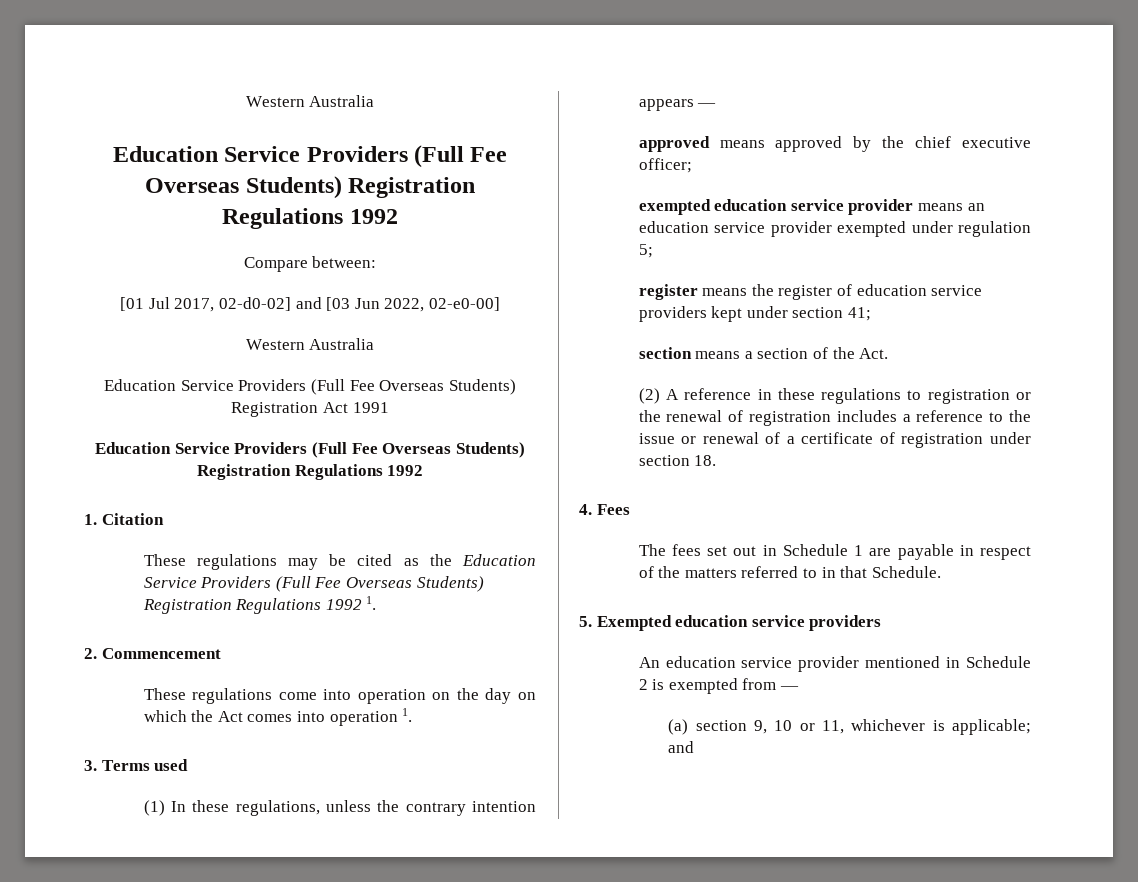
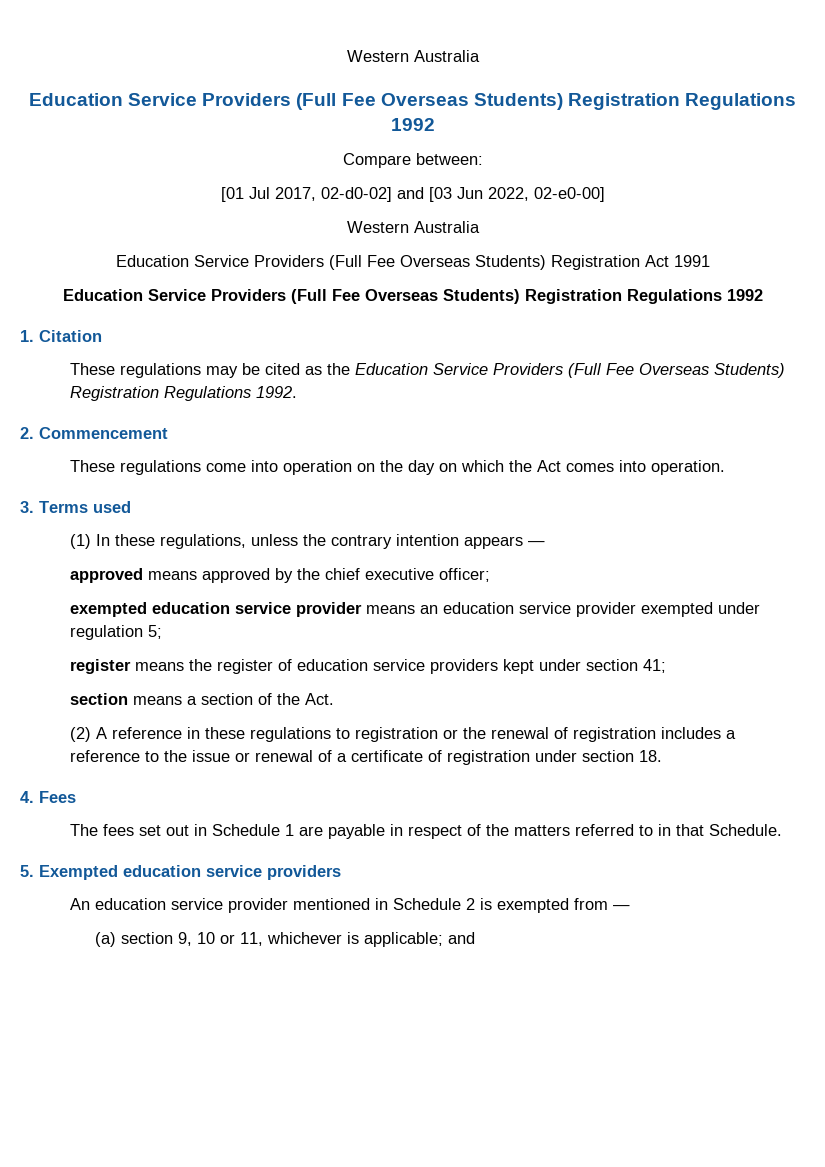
[325,596,377,610] 1992 1. -> [256,386,298,398] 1992.
[329,708,413,726] operation 1. -> [651,460,726,475] operation.

